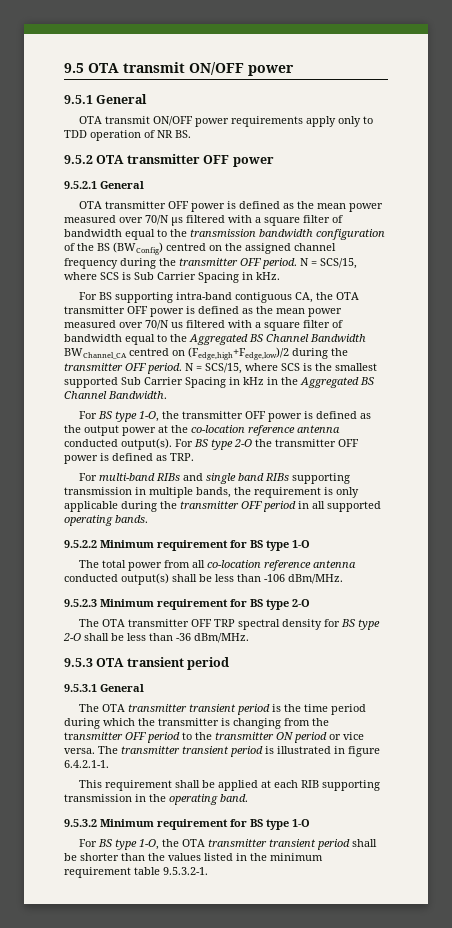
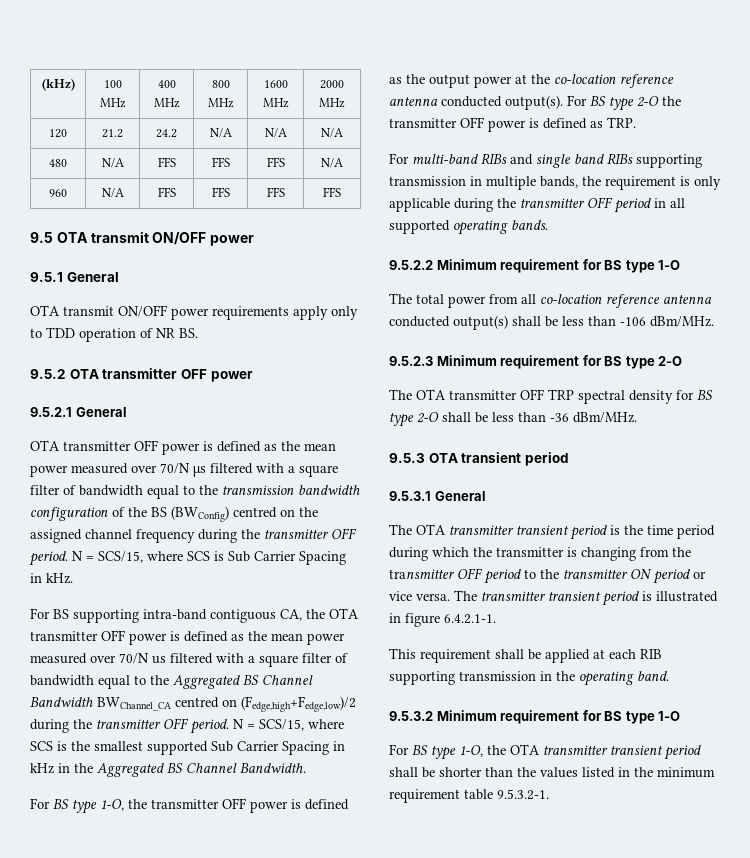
(64, 68) none -> [41,78,75,91] [103,80,122,88] [99,98,126,108] [157,80,176,88] [153,98,180,108] [211,80,230,88] [207,98,234,108] [263,80,288,88] [262,98,289,108] [320,80,344,89] [319,98,345,108] [49,129,67,138] [102,129,123,138] [156,129,177,138] [209,128,232,138] [264,128,287,138] [321,128,343,138] [49,159,67,167] [101,158,124,168] [157,157,176,167] [211,157,230,167] [266,157,285,167] [321,158,343,168] [49,189,67,197] [101,188,124,198] [157,187,176,197] [211,187,230,197] [266,187,285,197] [323,187,341,197] (kHz) | 100 MHz | 400 MHz | 800 MHz | 1600 MHz | 2000 MHz // 120 | 21.2 | 24.2 | N/A | N/A | N/A // 480 | N/A | FFS | FFS | FFS | N/A // 960 | N/A | FFS | FFS | FFS | FFS //

